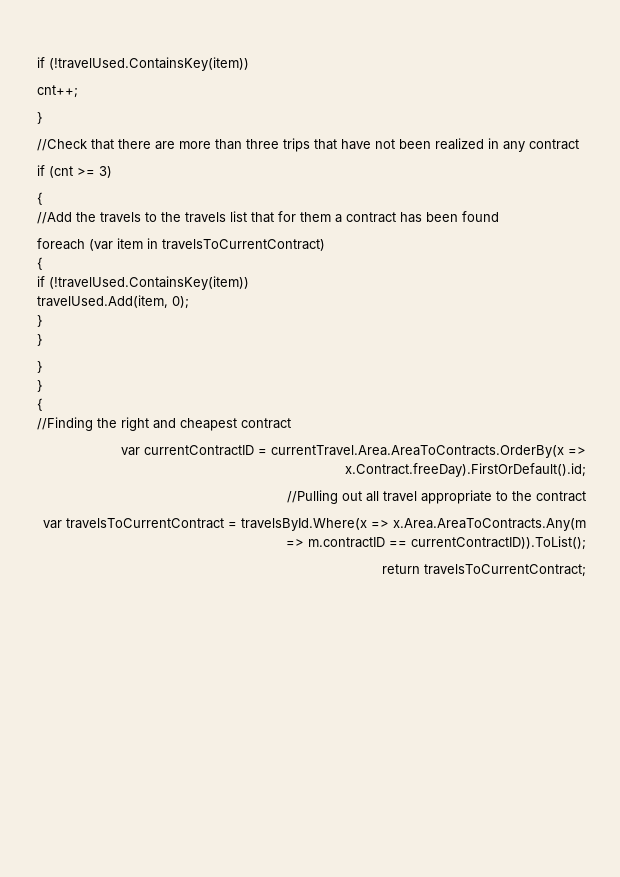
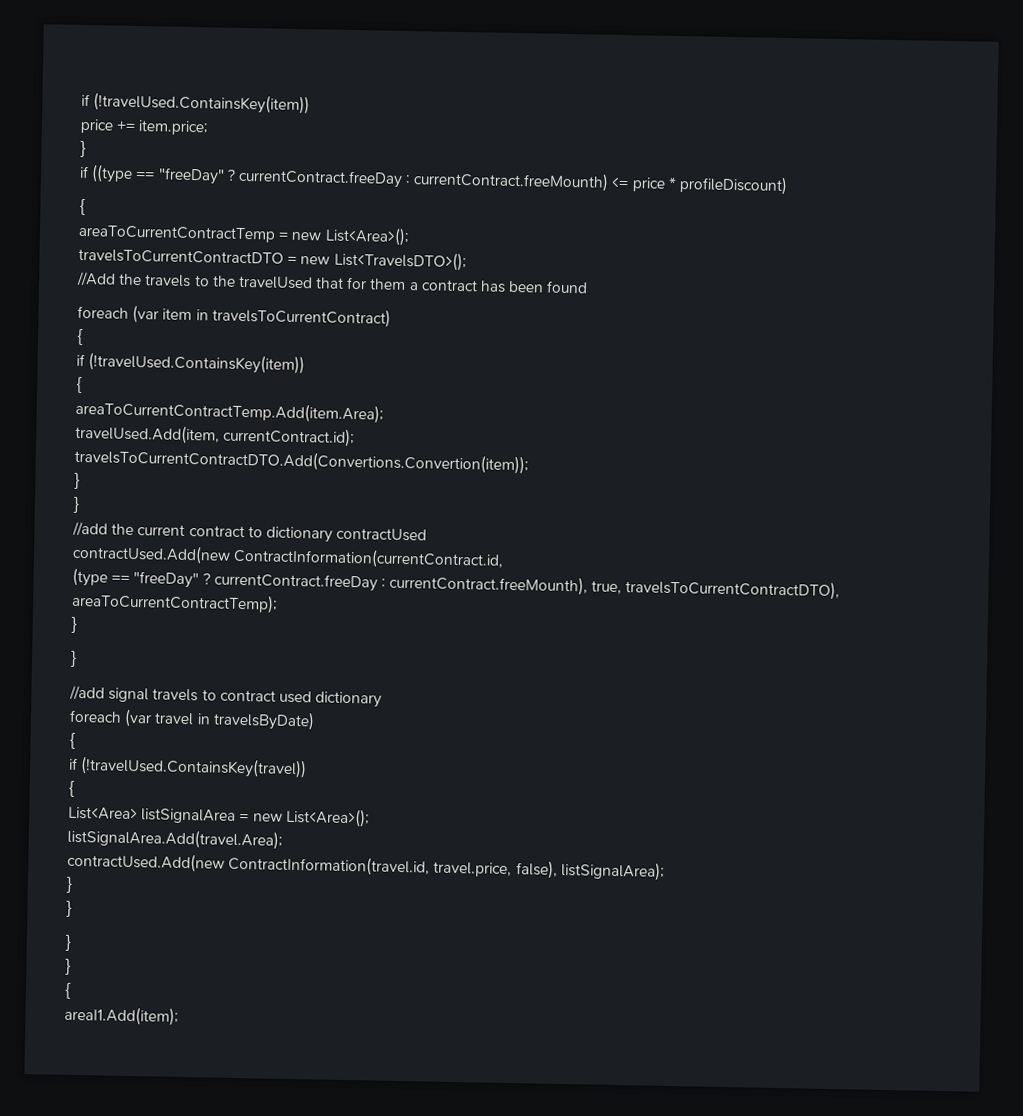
[37,57,249,71] [37,85,78,98] [37,112,43,124] [37,138,579,152] [37,165,112,178] [37,192,43,205] if (!travelUsed.ContainsKey(item)) // cnt++; // } // //Check that there are more than three trips that have not been realized in any contract // if (cnt >= 3) // { -> [81,92,311,115] [80,118,210,136] [80,140,86,158] [79,164,789,196] [79,198,86,216] [78,224,410,247] [78,248,467,272] if (!travelUsed.ContainsKey(item)) // price += item.price; // } // if ((type == "freeDay" ? currentContract.freeDay : currentContract.freeMounth) <= price * profileDiscount) // { // areaToCurrentContractTemp = new List<Area>(); // travelsToCurrentContractDTO = new List<TravelsDTO>();
[185,211,247,223] travels list -> [237,275,313,290] travelUsed
(249, 283) none -> [75,376,83,394] [75,399,384,424] // { // areaToCurrentContractTemp.Add(item.Area);
[172,296,189,309] 0); -> [223,426,356,448] [74,447,529,475] [74,472,80,489] [73,496,80,513] [72,521,428,543] [72,543,505,570] [72,567,841,601] [71,591,278,614] [71,616,77,633] [70,650,77,667] [69,685,383,708] [69,708,315,731] [69,732,76,749] [69,756,308,779] [68,780,75,797] [68,806,370,828] [67,827,283,850] [67,851,665,881] currentContract.id); // travelsToCurrentContractDTO.Add(Convertions.Convertion(item)); // } // } // //add the current contract to dictionary contractUsed // contractUsed.Add(new ContractInformation(currentContract.id, // (type == "freeDay" ? currentContract.freeDay : currentContract.freeMounth), true, travelsToCurrentContractDTO), areaToCurrentContractTemp); // } // } // //add signal travels to contract used dictionary // foreach (var travel in travelsByDate) // { // if (!travelUsed.ContainsKey(travel)) // { // List<Area> listSignalArea = new List<Area>(); // listSignalArea.Add(travel.Area); // contractUsed.Add(new ContractInformation(travel.id, travel.price, false), listSignalArea);
[37,417,291,431] [121,445,586,458] [345,463,586,477] [287,490,586,504] [43,518,586,531] [286,536,586,550] [382,564,586,577] //Finding the right and cheapest contract // var currentContractID = currentTravel.Area.AreaToContracts.OrderBy(x => x.Contract.freeDay).FirstOrDefault().id; // //Pulling out all travel appropriate to the contract // var travelsToCurrentContract = travelsById.Where(x => x.Area.AreaToContracts.Any(m => m.contractID == currentContractID)).ToList(); // return travelsToCurrentContract; -> [64,1005,179,1026] areaI1.Add(item);

